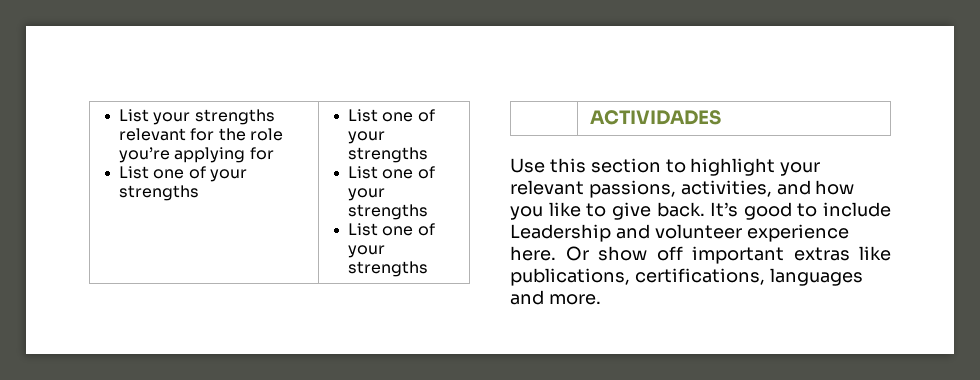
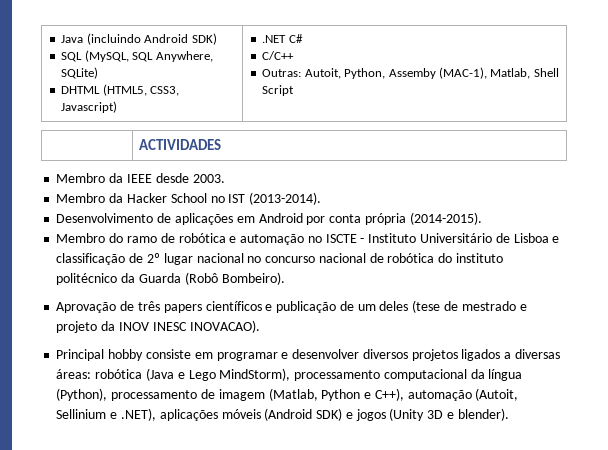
[119,109,275,125] [119,128,284,141] [119,147,274,163] [119,166,248,182] [119,185,200,201] [348,109,435,122] [348,131,386,144] [348,147,429,163] [348,166,435,179] [348,188,386,201] [348,204,429,220] [348,223,435,236] [348,245,386,258] [348,261,429,277] [589,110,721,125] [510,158,821,176] [510,180,855,198] [510,202,891,220] [510,224,849,242] [510,246,891,264] [510,268,863,286] [510,290,601,305] List your strengths relevant for the role you’re applying for // List one of your strengths | List one of your strengths // List one of your strengths // List one of your strengths // | ACTIVIDADES // Use this section to highlight your relevant passions, activities, and how you like to give back. It’s good to include Leadership and volunteer experience here. Or show off important extras like publications, certifications, languages and more. -> [61,33,217,45] [61,50,213,62] [61,67,99,79] [61,84,180,96] [61,101,118,113] [262,34,303,43] [262,51,295,60] [262,67,559,79] [262,85,295,96] [138,139,221,150] [56,173,225,183] [56,192,322,205] [56,212,482,225] [56,233,560,245] [56,253,503,265] [56,272,285,285] [56,300,527,313] [56,320,260,333] [56,349,560,361] [56,368,523,381] [56,388,519,401] [56,408,509,421] Java (incluindo Android SDK) // SQL (MySQL, SQL Anywhere, SQLite) // DHTML (HTML5, CSS3, Javascript) | .NET C# // C/C++ // Outras: Autoit, Python, Assemby (MAC-1), Matlab, Shell Script // | ACTIVIDADES // Membro da IEEE desde 2003. // Membro da Hacker School no IST (2013-2014). // Desenvolvimento de aplicações em Android por conta própria (2014-2015). // Membro do ramo de robótica e automação no ISCTE - Instituto Universitário de Lisboa e classificação de 2º lugar nacional no concurso nacional de robótica do instituto politécnico da Guarda (Robô Bombeiro). // Aprovação de três papers científicos e publicação de um deles (tese de mestrado e projeto da INOV INESC INOVACAO). // Principal hobby consiste em programar e desenvolver diversos projetos ligados a diversas áreas: robótica (Java e Lego MindStorm), processamento computacional da língua (Python), processamento de imagem (Matlab, Python e C++), automação (Autoit, Sellinium e .NET), aplicações móveis (Android SDK) e jogos (Unity 3D e blender).

